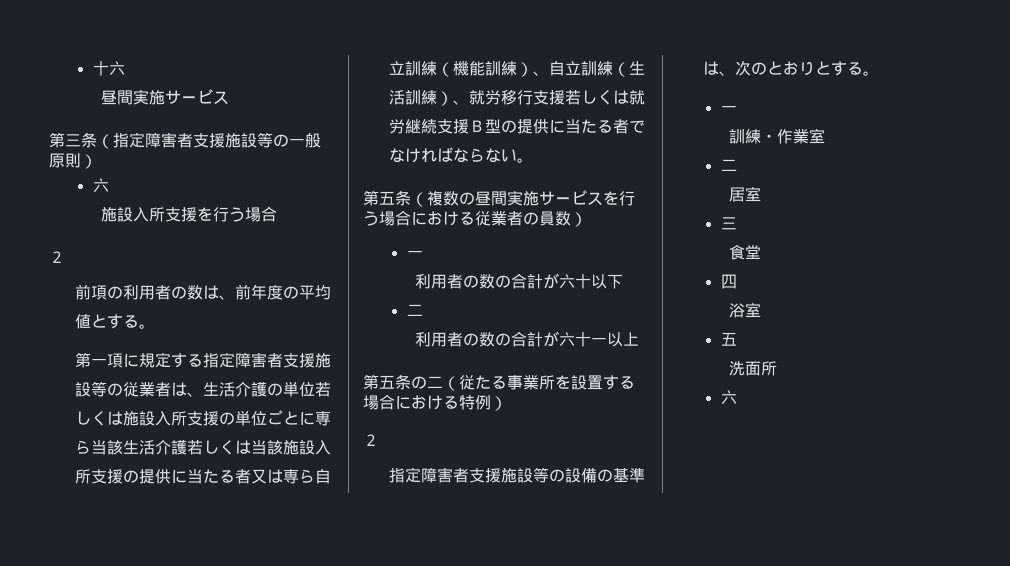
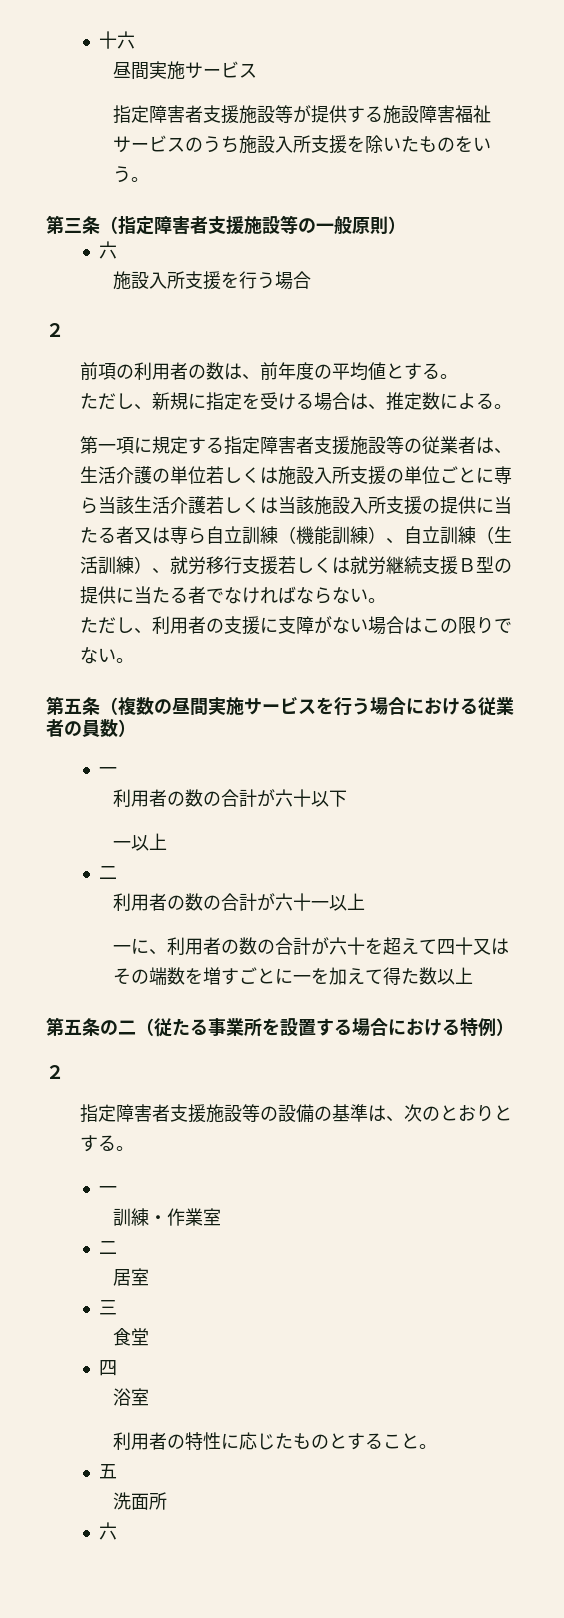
(230, 98) none -> [113,105,492,124] [113,135,492,154] [113,166,150,183] // 指定障害者支援施設等が提供する施設障害福祉サービスのうち施設入所支援を除いたものをいう。
(156, 326) none -> [79,392,512,411] // ただし、新規に指定を受ける場合は、推定数による。
(534, 160) none -> [79,616,512,635] [79,647,134,664] // ただし、利用者の支援に支障がない場合はこの限りでない。
(624, 281) none -> [113,833,168,851] // 一以上
(640, 339) none -> [113,937,510,955] [113,967,474,985] // 一に、利用者の数の合計が六十を超えて四十又はその端数を増すごとに一を加えて得た数以上
(762, 310) none -> [113,1432,438,1450] // 利用者の特性に応じたものとすること。

